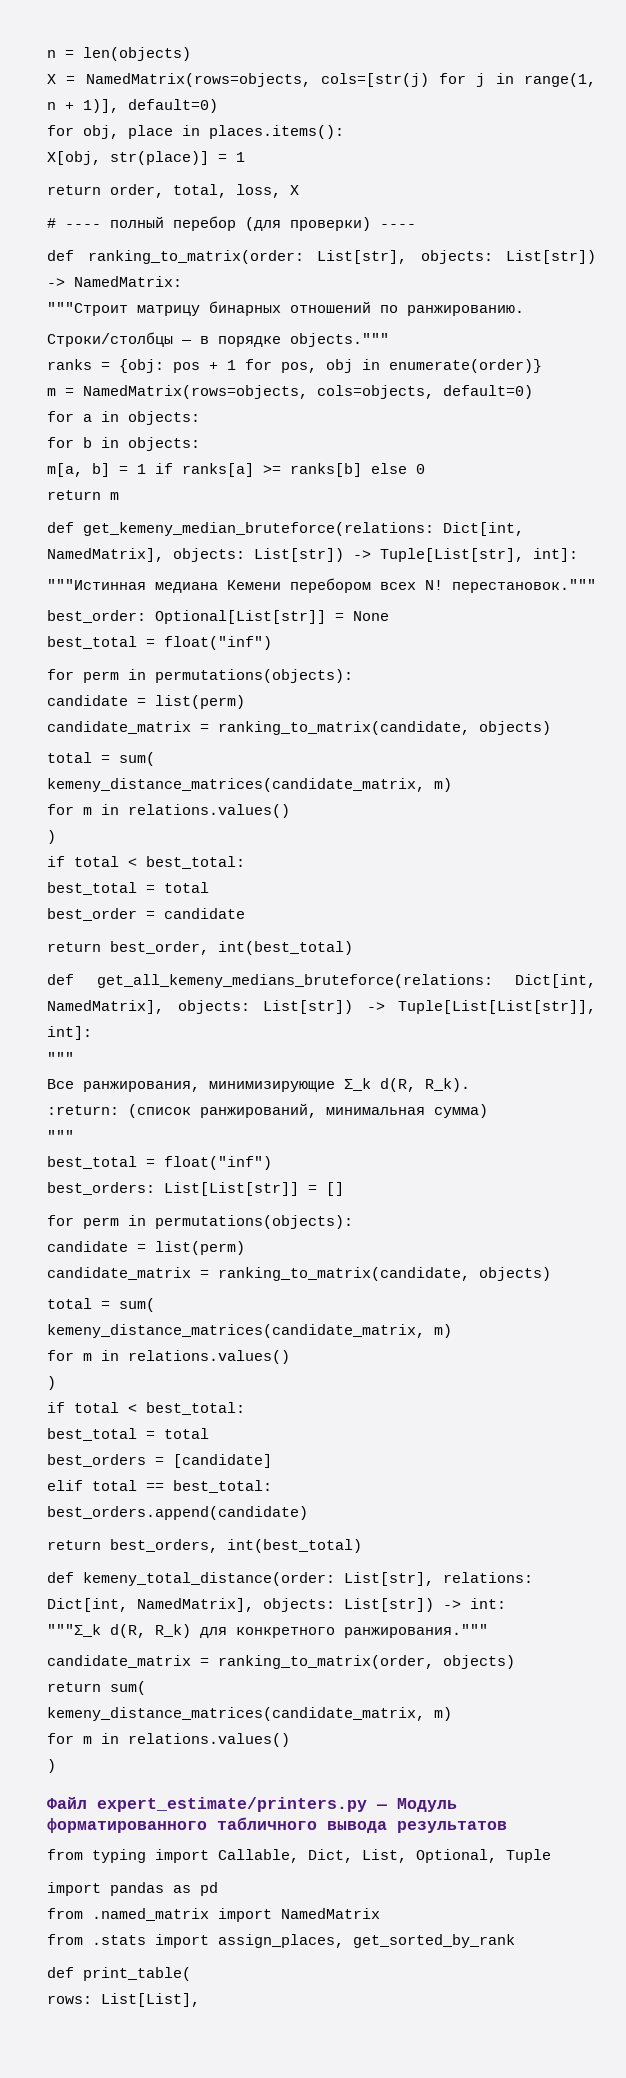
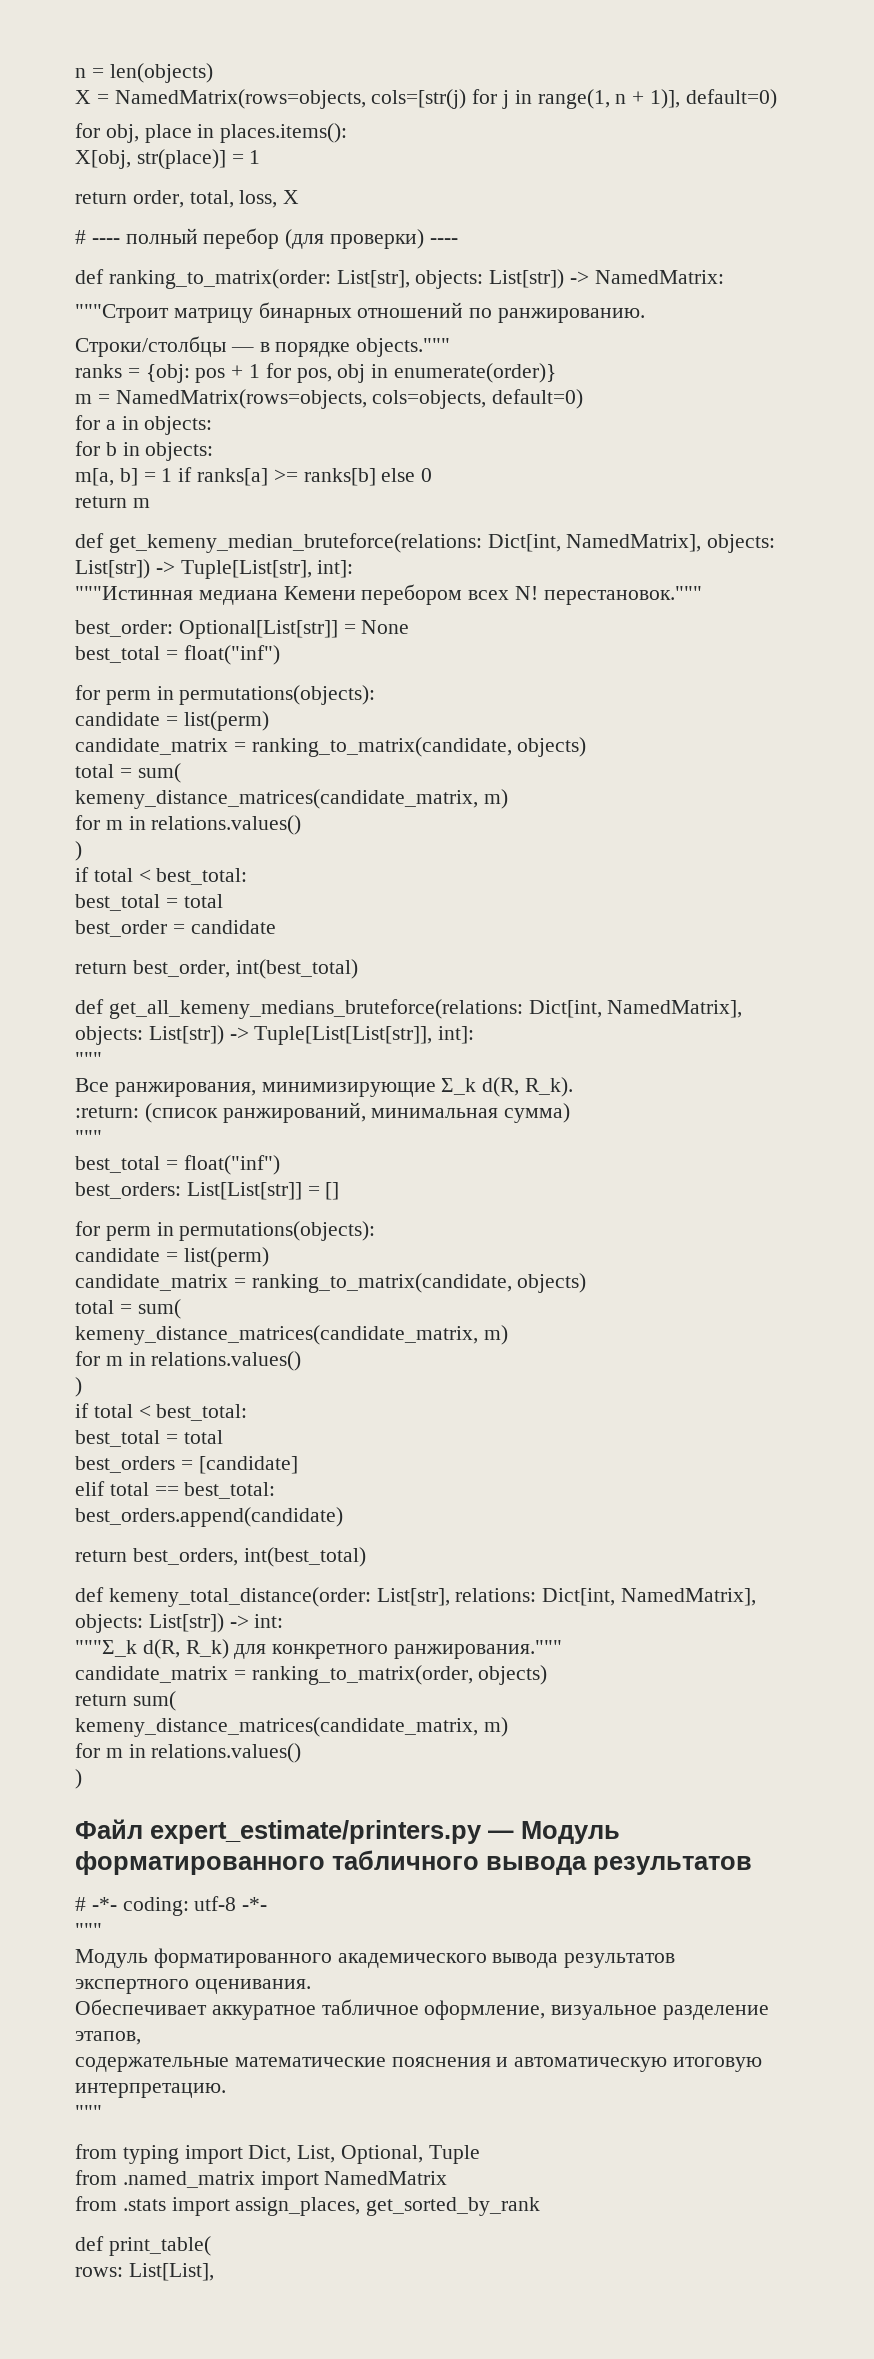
(507, 1827) none -> [75,1896,268,1916] [75,1923,102,1937] [75,1948,676,1968] [75,1979,311,1994] [75,1999,770,2020] [75,2031,141,2045] [75,2057,763,2072] [75,2083,226,2098] [75,2105,102,2119] // # -*- coding: utf-8 -*- // """ // Модуль форматированного академического вывода результатов экспертного оценивания. // Обеспечивает аккуратное табличное оформление, визуальное разделение этапов, // содержательные математические пояснения и автоматическую итоговую интерпретацию. // """
[218,1849,299,1863] Callable, -> (243, 2154) none
[47,1882,218,1896] // import pandas as pd -> (480, 2154) none

